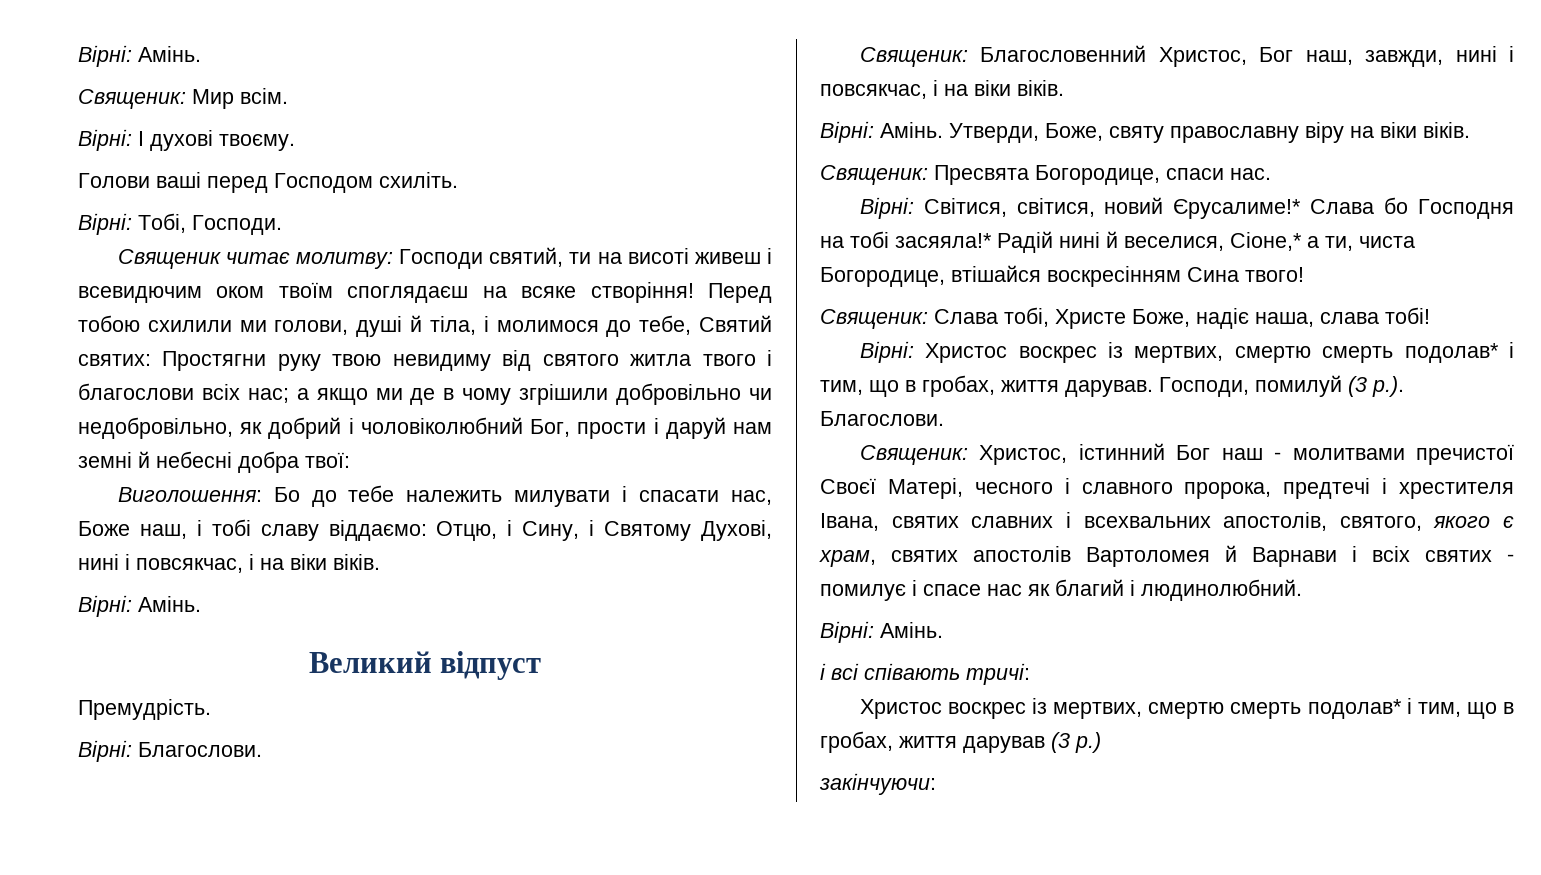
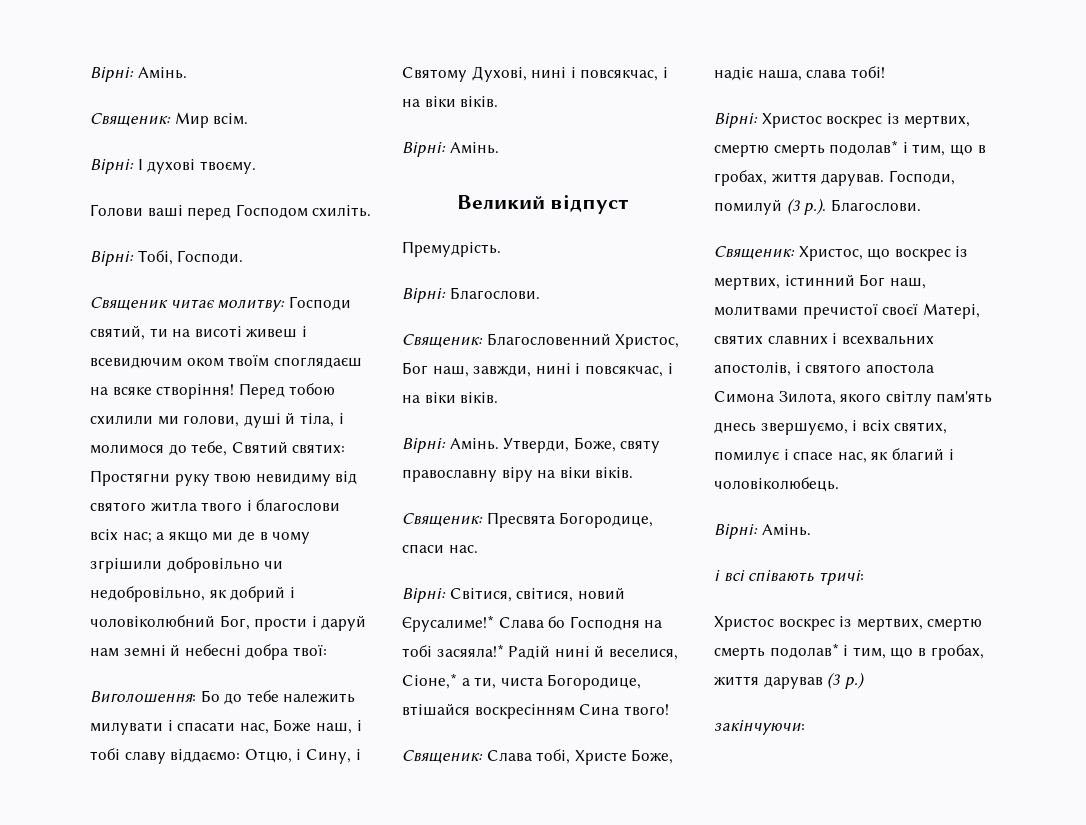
[1078,443,1514,465] [820,478,1514,499] [820,513,879,531] істинний Бог наш - молитвами пречистої Своєї Матері, чесного і славного пророка, предтечі і хрестителя Івана, -> [867,246,969,261] [714,274,926,290] [714,303,980,319] що воскрес із мертвих, істинний Бог наш, молитвами пречистої своєї Матері,
[1339,516,1514,531] [819,545,1514,567] святого, якого є храм, святих апостолів Вартоломея й Варнави і всіх святих - -> [795,362,934,374] [714,391,993,406] [714,420,948,435] і святого апостола Симона Зилота, якого світлу пам'ять днесь звершуємо, і всіх святих,
[987,584,1022,596] нас -> [837,452,867,463] нас,
[1141,579,1302,601] людинолюбний. -> [714,477,839,492] чоловіколюбець.

